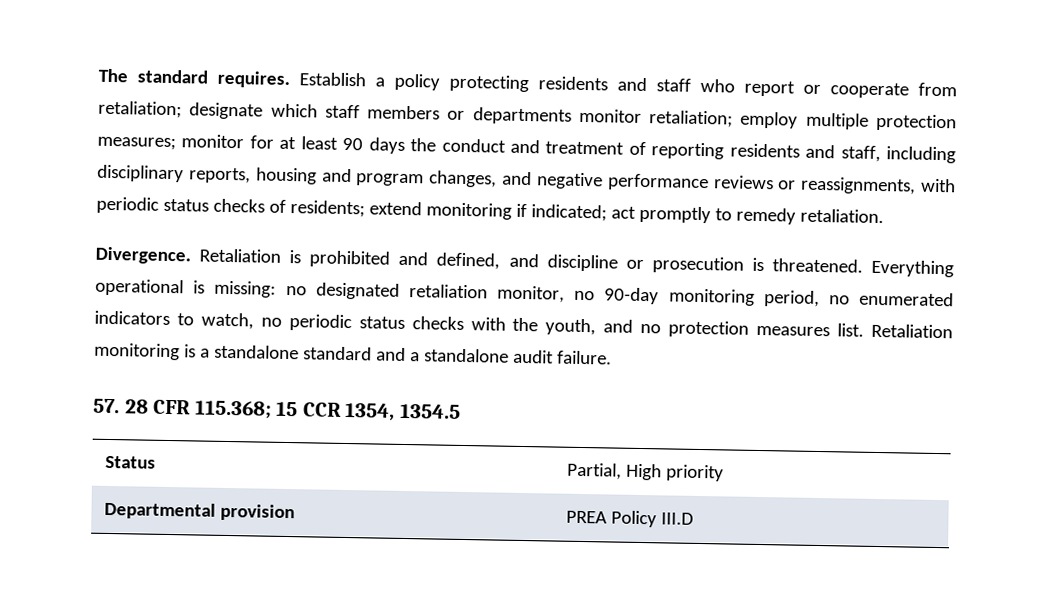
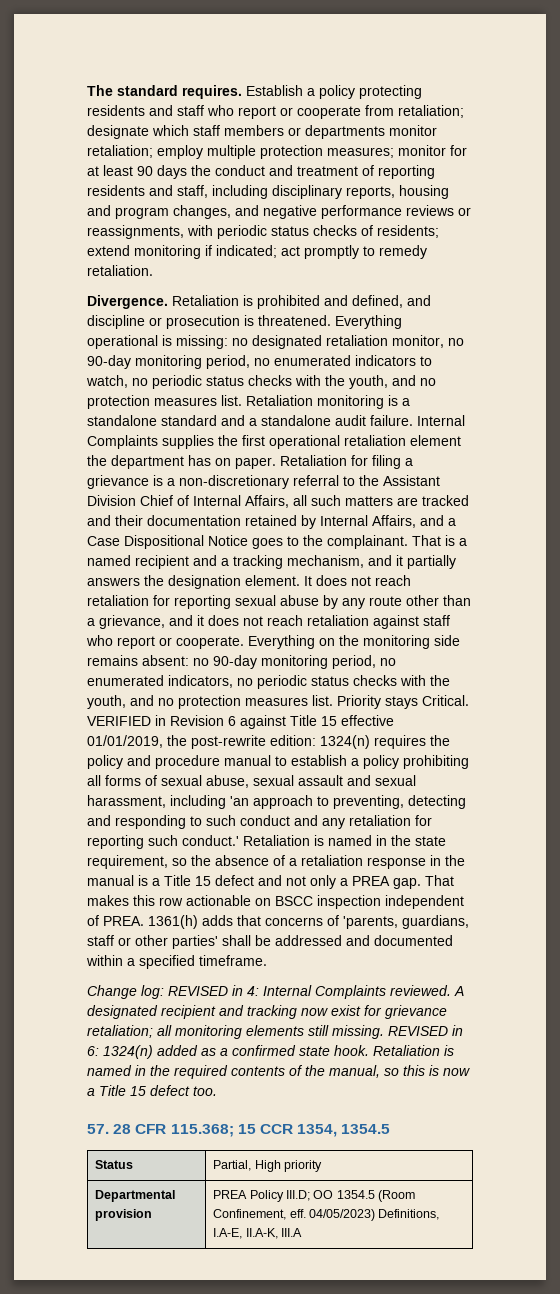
(612, 357) none -> [417,415,465,426] [87,435,461,449] [87,455,413,469] [87,475,440,489] [87,495,469,508] [87,515,456,529] [87,535,467,549] [87,555,456,569] [87,575,411,589] [87,595,471,609] [87,615,450,629] [86,635,460,649] [87,655,396,669] [87,675,450,689] [87,695,469,709] [87,715,394,729] [87,735,450,749] [87,755,469,769] [87,775,416,788] [87,795,466,809] [87,815,432,829] [87,835,446,849] [87,855,465,869] [87,875,454,889] [87,895,464,909] [87,915,469,929] [87,935,453,949] [86,955,267,969] [87,985,464,999] [87,1005,447,1019] [87,1025,463,1039] [87,1045,454,1059] [87,1065,470,1079] [87,1085,217,1096] Internal Complaints supplies the first operational retaliation element the department has on paper. Retaliation for filing a grievance is a non-discretionary referral to the Assistant Division Chief of Internal Affairs, all such matters are tracked and their documentation retained by Internal Affairs, and a Case Dispositional Notice goes to the complainant. That is a named recipient and a tracking mechanism, and it partially answers the designation element. It does not reach retaliation for reporting sexual abuse by any route other than a grievance, and it does not reach retaliation against staff who report or cooperate. Everything on the monitoring side remains absent: no 90-day monitoring period, no enumerated indicators, no periodic status checks with the youth, and no protection measures list. Priority stays Critical. VERIFIED in Revision 6 against Title 15 effective 01/01/2019, the post-rewrite edition: 1324(n) requires the policy and procedure manual to establish a policy prohibiting all forms of sexual abuse, sexual assault and sexual harassment, including 'an approach to preventing, detecting and responding to such conduct and any retaliation for reporting such conduct.' Retaliation is named in the state requirement, so the absence of a retaliation response in the manual is a Title 15 defect and not only a PREA gap. That makes this row actionable on BSCC inspection independent of PREA. 1361(h) adds that concerns of 'parents, guardians, staff or other parties' shall be addressed and documented within a specified timeframe. // Change log: REVISED in 4: Internal Complaints reviewed. A designated recipient and tracking now exist for grievance retaliation; all monitoring elements still missing. REVISED in 6: 1324(n) added as a confirmed state hook. Retaliation is named in the required contents of the manual, so this is now a Title 15 defect too.
[660,512,694,525] III.D -> [285,1190,416,1202] [213,1209,440,1221] [213,1228,302,1239] III.D; OO 1354.5 (Room Confinement, eff. 04/05/2023) Definitions, I.A-E, II.A-K, III.A

